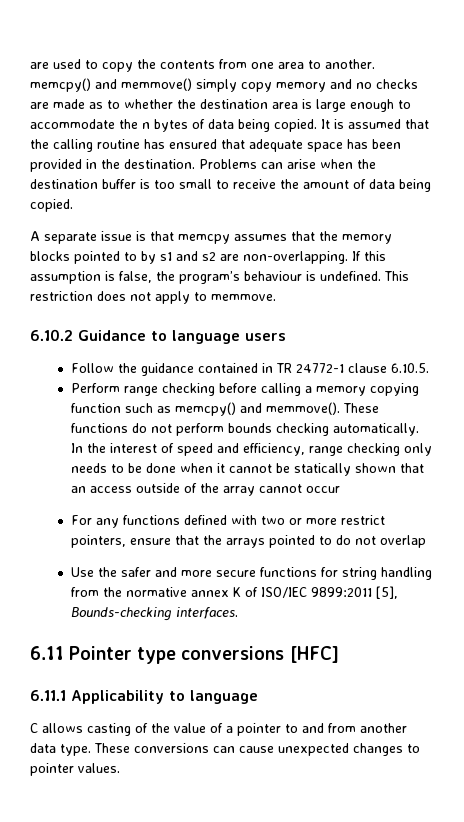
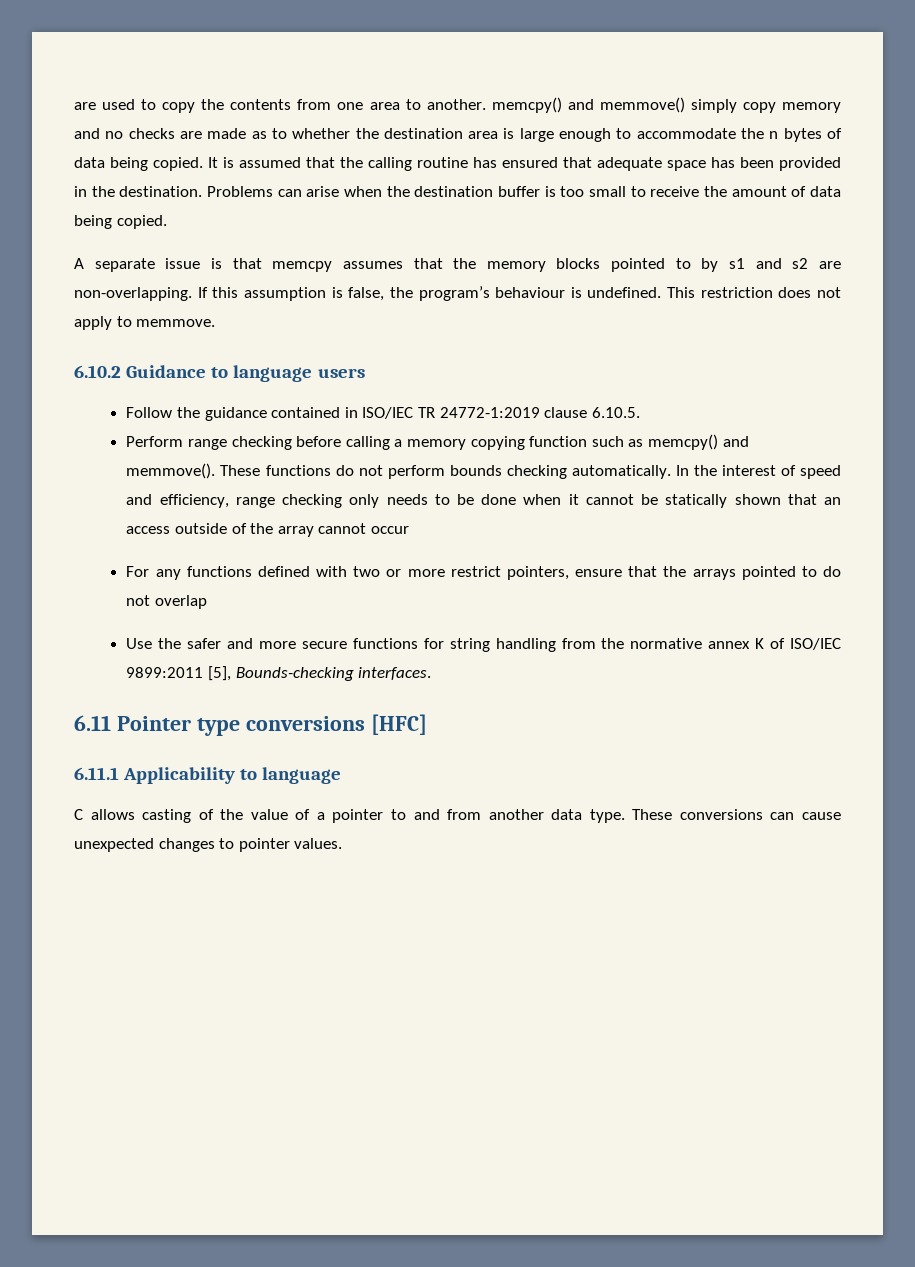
[275,363,344,373] TR 24772-1 -> [362,407,540,419] ISO/IEC TR 24772-1:2019

